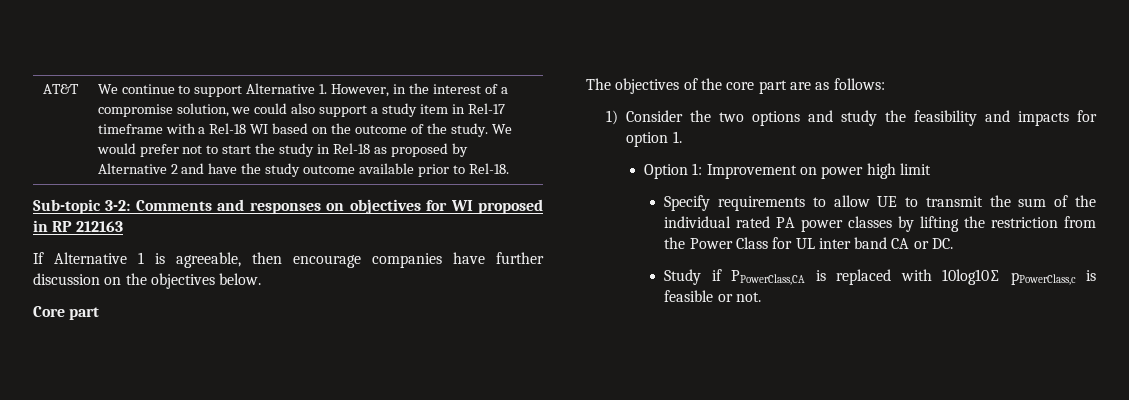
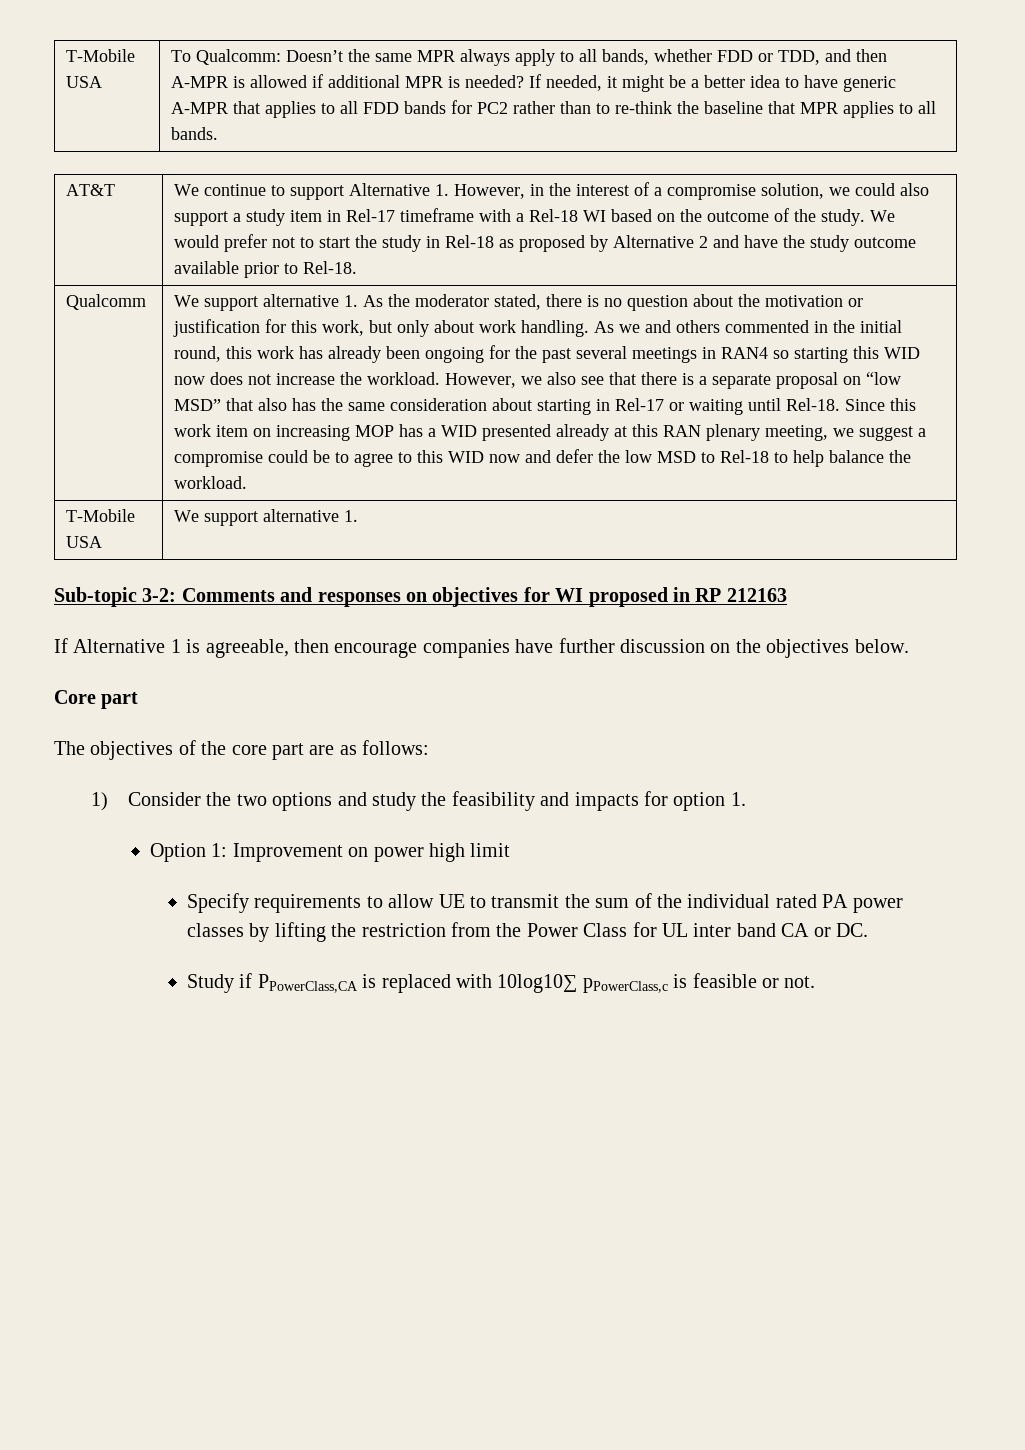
(42, 89) none -> [66,49,136,62] [66,76,103,88] [171,49,888,66] [171,74,897,92] [171,100,937,118] [171,127,219,140] T-Mobile USA | To Qualcomm: Doesn’t the same MPR always apply to all bands, whether FDD or TDD, and then A-MPR is allowed if additional MPR is needed? If needed, it might be a better idea to have generic A-MPR that applies to all FDD bands for PC2 rather than to re-think the baseline that MPR applies to all bands. //
(509, 168) none -> [66,294,147,310] [174,294,864,311] [173,319,903,337] [174,345,921,363] [174,372,902,389] [174,398,917,415] [174,424,927,441] [174,449,912,467] [174,476,248,489] [66,509,136,522] [66,536,103,548] [174,509,359,526] // Qualcomm | We support alternative 1. As the moderator stated, there is no question about the motivation or justification for this work, but only about work handling. As we and others commented in the initial round, this work has already been ongoing for the past several meetings in RAN4 so starting this WID now does not increase the workload. However, we also see that there is a separate proposal on “low MSD” that also has the same consideration about starting in Rel-17 or waiting until Rel-18. Since this work item on increasing MOP has a WID presented already at this RAN plenary meeting, we suggest a compromise could be to agree to this WID now and defer the low MSD to Rel-18 to help balance the workload. // T-Mobile USA | We support alternative 1.

